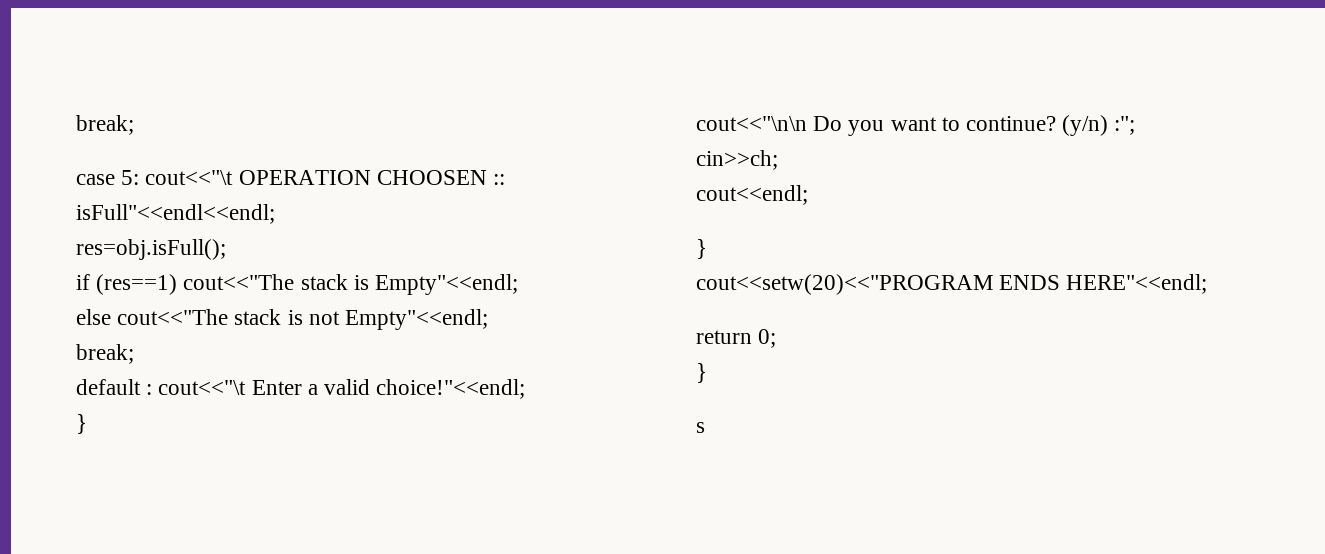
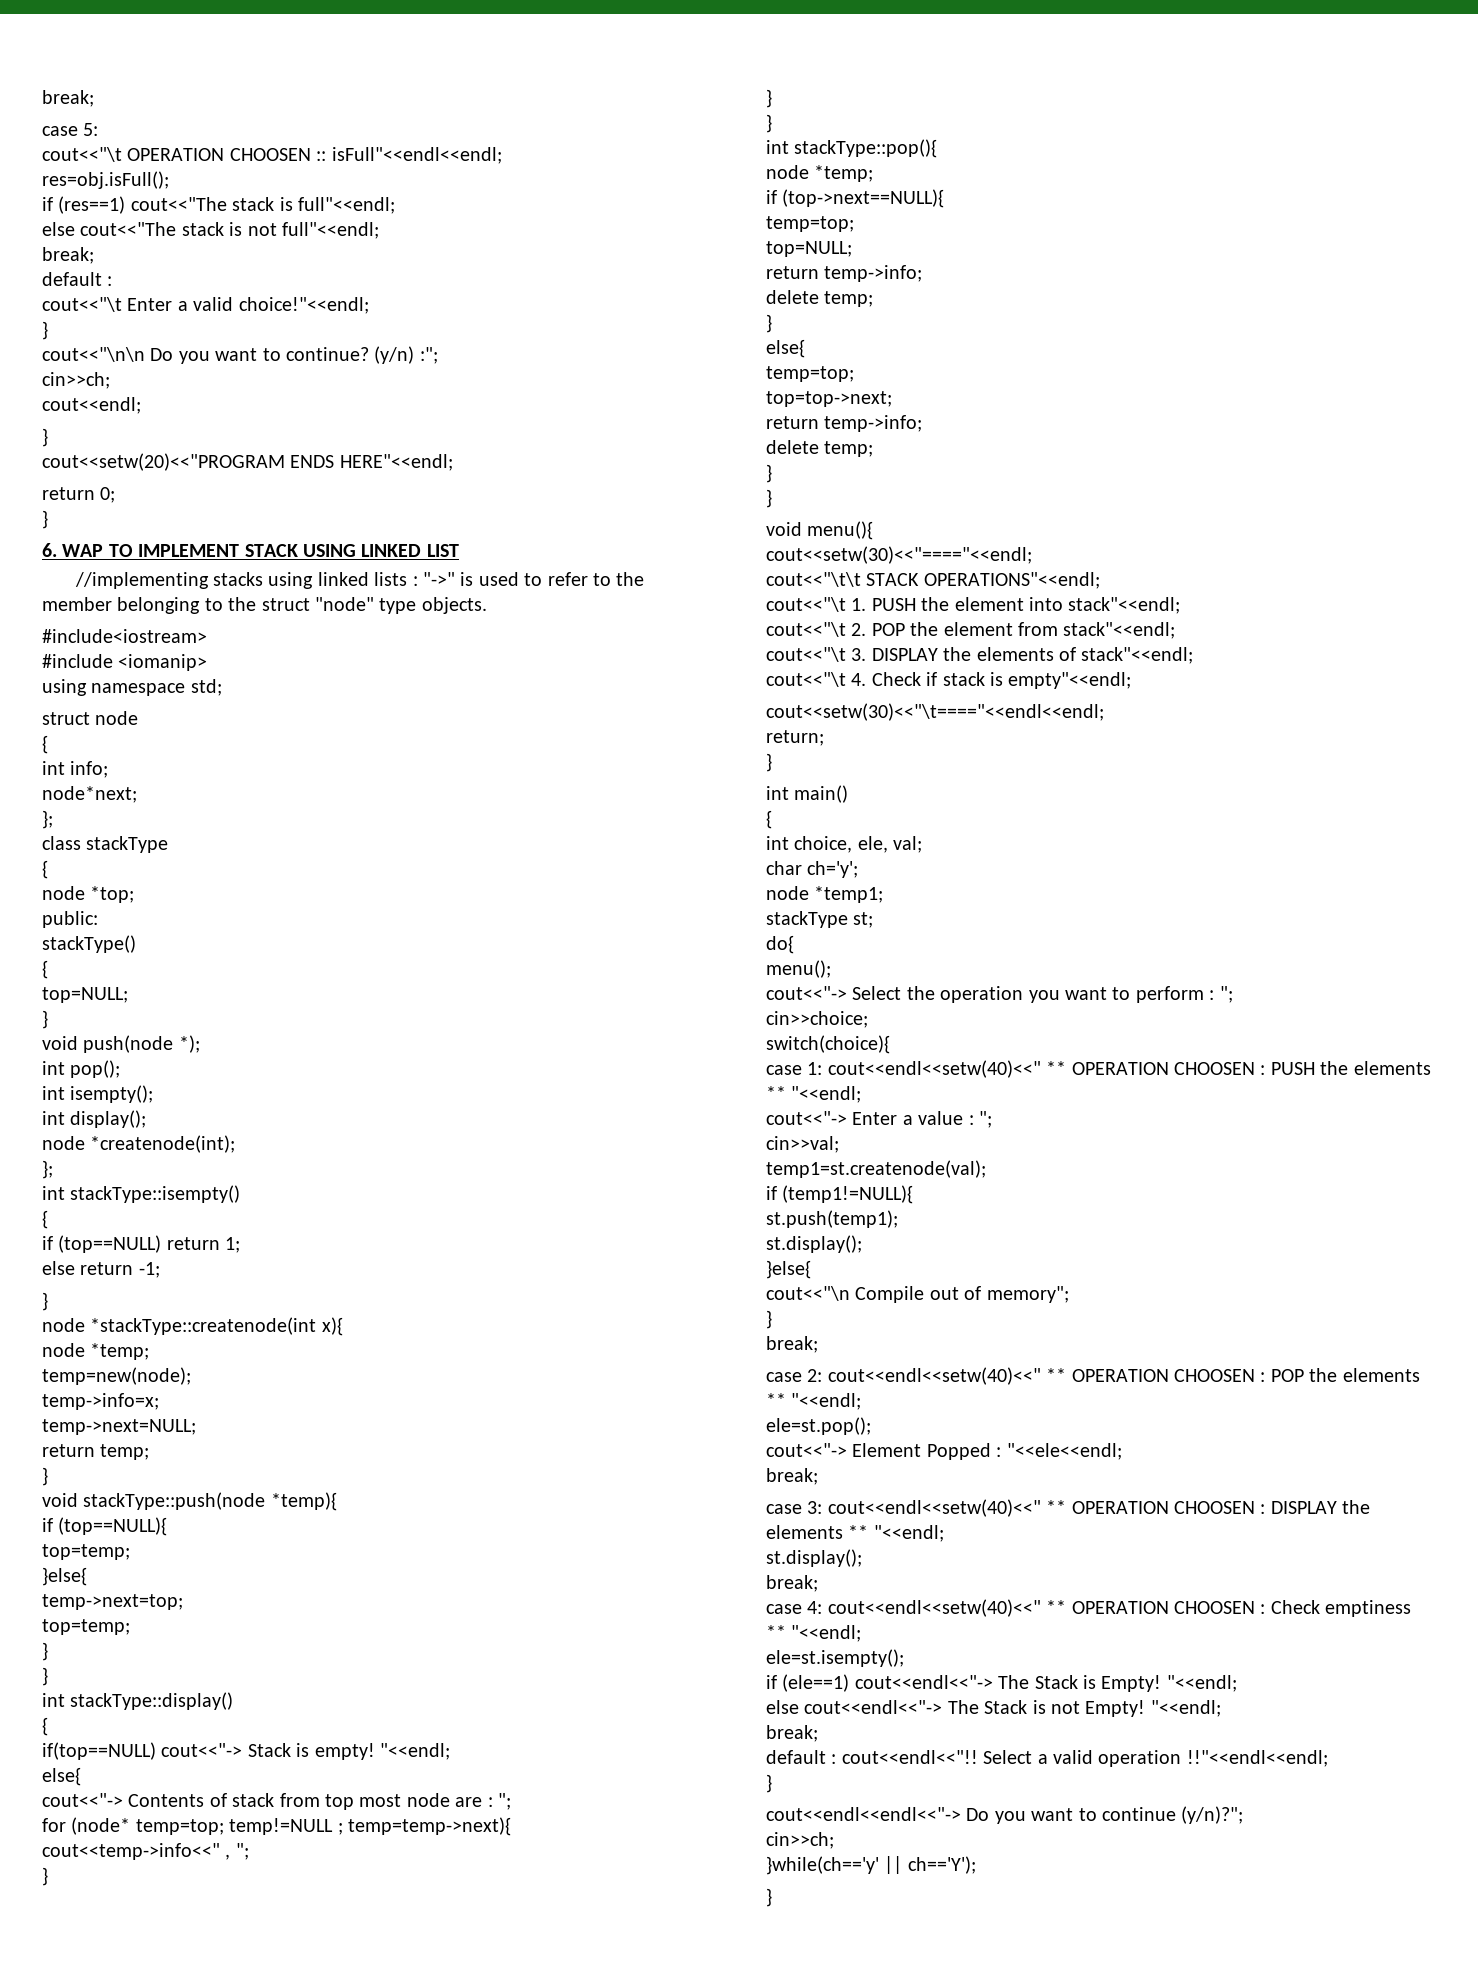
(140, 177) none -> (99, 129) //
[375,274,519,295] Empty"<<endl; -> [298,197,395,214] full"<<endl;
[345,309,489,330] [76,344,134,364] [76,379,153,395] Empty"<<endl; // break; // default : -> [282,222,379,239] [42,247,94,264] [42,272,113,286] full"<<endl; // break; // default : //
[696,422,705,433] s -> [42,543,459,557] [74,572,645,589] [42,597,487,614] [42,629,207,643] [42,654,208,671] [42,679,222,696] [42,711,139,725] [42,735,48,754] [42,761,109,778] [42,786,137,803] [42,810,53,829] [42,836,169,853] [42,860,48,879] [42,886,135,903] [42,911,98,928] [42,935,136,953] [42,960,48,979] [42,987,128,1003] [42,1010,48,1029] [42,1035,200,1053] [42,1060,121,1078] [42,1085,154,1103] [42,1110,147,1128] [42,1135,236,1153] [42,1160,53,1179] [42,1185,241,1203] [42,1210,48,1229] [42,1235,241,1253] [42,1261,160,1278] [42,1292,48,1311] [42,1317,343,1336] [42,1343,150,1360] [42,1367,191,1385] [42,1393,159,1410] [42,1419,196,1435] [42,1444,150,1460] [42,1467,48,1486] [42,1492,337,1511] [42,1517,168,1536] [42,1544,130,1560] [42,1567,87,1586] [42,1594,183,1610] [42,1619,130,1635] [42,1642,48,1661] [42,1667,48,1686] [42,1692,234,1710] [42,1717,48,1736] [42,1742,450,1760] [42,1767,81,1786] [42,1793,511,1810] [42,1817,511,1836] [42,1843,249,1860] [42,1867,48,1886] [766,89,772,108] [766,114,772,133] [766,139,938,158] [766,165,874,182] [766,189,945,208] [766,216,854,232] [766,241,852,257] [766,265,923,282] [766,290,874,307] [766,314,772,333] [766,339,805,358] [766,366,854,382] [766,391,892,407] [766,415,923,432] [766,440,874,457] [766,464,772,483] [766,489,772,508] [766,521,874,540] [766,546,1032,564] [766,572,1100,589] [766,597,1181,614] [766,622,1176,639] [766,647,1194,664] [766,672,1132,689] [766,703,1104,721] [766,730,824,746] [766,753,772,772] [766,785,849,803] [766,810,772,829] [766,836,923,853] [766,861,859,878] [766,886,884,903] [766,911,874,928] [766,935,794,954] [766,960,831,978] [766,986,1233,1003] [766,1011,868,1028] [766,1035,890,1054] [766,1060,1431,1078] [766,1086,862,1103] [766,1111,992,1128] [766,1136,839,1153] [766,1160,986,1178] [766,1185,914,1204] [766,1210,898,1228] [766,1235,862,1253] [766,1260,811,1279] [766,1286,1069,1303] [766,1310,772,1329] [766,1336,818,1353] [766,1367,1420,1385] [766,1393,862,1410] [766,1417,871,1435] [766,1443,1122,1460] [766,1468,818,1485] [766,1499,1371,1517] [766,1525,944,1542] [766,1549,862,1567] [766,1575,818,1592] [766,1599,1412,1617] [766,1625,862,1642] [766,1649,904,1667] [766,1674,1237,1692] [766,1700,1221,1717] [766,1725,818,1742] [766,1750,1328,1767] [766,1774,772,1793] [766,1806,1244,1824] [766,1832,834,1849] [766,1856,976,1875] [766,1888,772,1907] 6. WAP TO IMPLEMENT STACK USING LINKED LIST // //implementing stacks using linked lists : "->" is used to refer to the member belonging to the struct "node" type objects. // #include<iostream> // #include <iomanip> // using namespace std; // struct node // { // int info; // node*next; // }; // class stackType // { // node *top; // public: // stackType() // { // top=NULL; // } // void push(node *); // int pop(); // int isempty(); // int display(); // node *createnode(int); // }; // int stackType::isempty() // { // if (top==NULL) return 1; // else return -1; // } // node *stackType::createnode(int x){ // node *temp; // temp=new(node); // temp->info=x; // temp->next=NULL; // return temp; // } // void stackType::push(node *temp){ // if (top==NULL){ // top=temp; // }else{ // temp->next=top; // top=temp; // } // } // int stackType::display() // { // if(top==NULL) cout<<"-> Stack is empty! "<<endl; // else{ // cout<<"-> Contents of stack from top most node are : "; // for (node* temp=top; temp!=NULL ; temp=temp->next){ // cout<<temp->info<<" , "; // } // } // } // int stackType::pop(){ // node *temp; // if (top->next==NULL){ // temp=top; // top=NULL; // return temp->info; // delete temp; // } // else{ // temp=top; // top=top->next; // return temp->info; // delete temp; // } // } // void menu(){ // cout<<setw(30)<<"===="<<endl; // cout<<"\t\t STACK OPERATIONS"<<endl; // cout<<"\t 1. PUSH the element into stack"<<endl; // cout<<"\t 2. POP the element from stack"<<endl; // cout<<"\t 3. DISPLAY the elements of stack"<<endl; // cout<<"\t 4. Check if stack is empty"<<endl; // cout<<setw(30)<<"\t===="<<endl<<endl; // return; // } // int main() // { // int choice, ele, val; // char ch='y'; // node *temp1; // stackType st; // do{ // menu(); // cout<<"-> Select the operation you want to perform : "; // cin>>choice; // switch(choice){ // case 1: cout<<endl<<setw(40)<<" ** OPERATION CHOOSEN : PUSH the elements ** "<<endl; // cout<<"-> Enter a value : "; // cin>>val; // temp1=st.createnode(val); // if (temp1!=NULL){ // st.push(temp1); // st.display(); // }else{ // cout<<"\n Compile out of memory"; // } // break; // case 2: cout<<endl<<setw(40)<<" ** OPERATION CHOOSEN : POP the elements ** "<<endl; // ele=st.pop(); // cout<<"-> Element Popped : "<<ele<<endl; // break; // case 3: cout<<endl<<setw(40)<<" ** OPERATION CHOOSEN : DISPLAY the elements ** "<<endl; // st.display(); // break; // case 4: cout<<endl<<setw(40)<<" ** OPERATION CHOOSEN : Check emptiness ** "<<endl; // ele=st.isempty(); // if (ele==1) cout<<endl<<"-> The Stack is Empty! "<<endl; // else cout<<endl<<"-> The Stack is not Empty! "<<endl; // break; // default : cout<<endl<<"!! Select a valid operation !!"<<endl<<endl; // } // cout<<endl<<endl<<"-> Do you want to continue (y/n)?"; // cin>>ch; // }while(ch=='y' || ch=='Y'); // }

